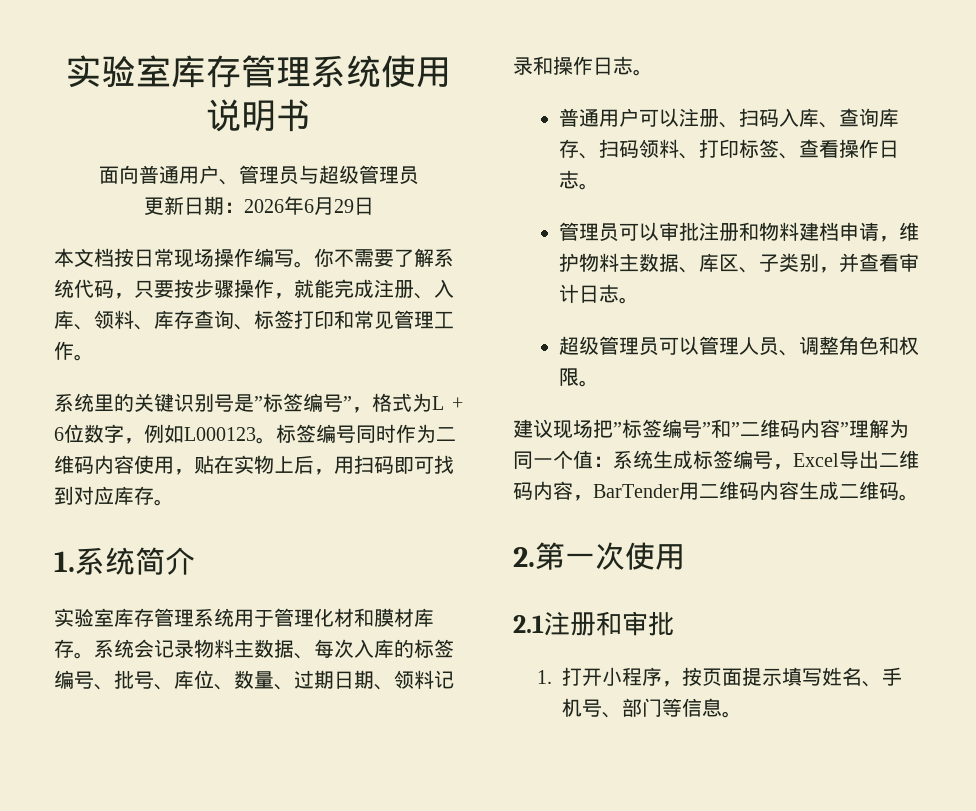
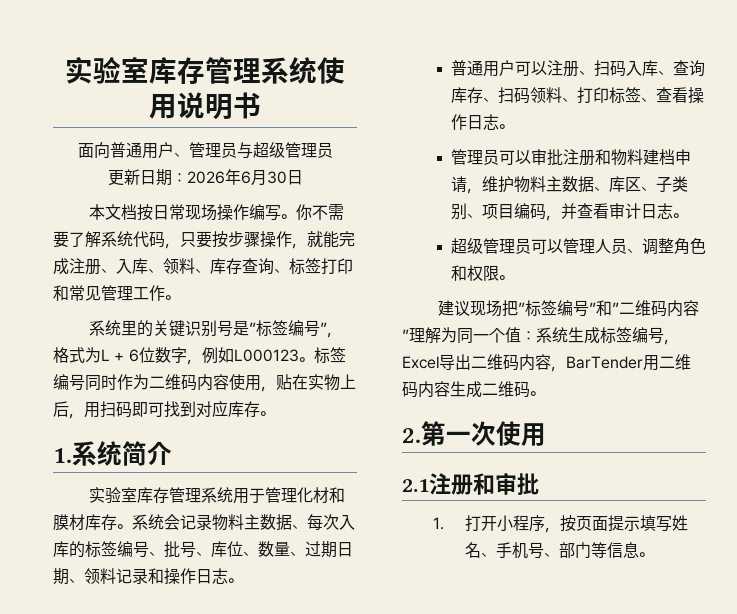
[333,199,354,213] 29 -> [266,171,287,184] 30
(820, 262) none -> [466,203,546,220] 、项目编码

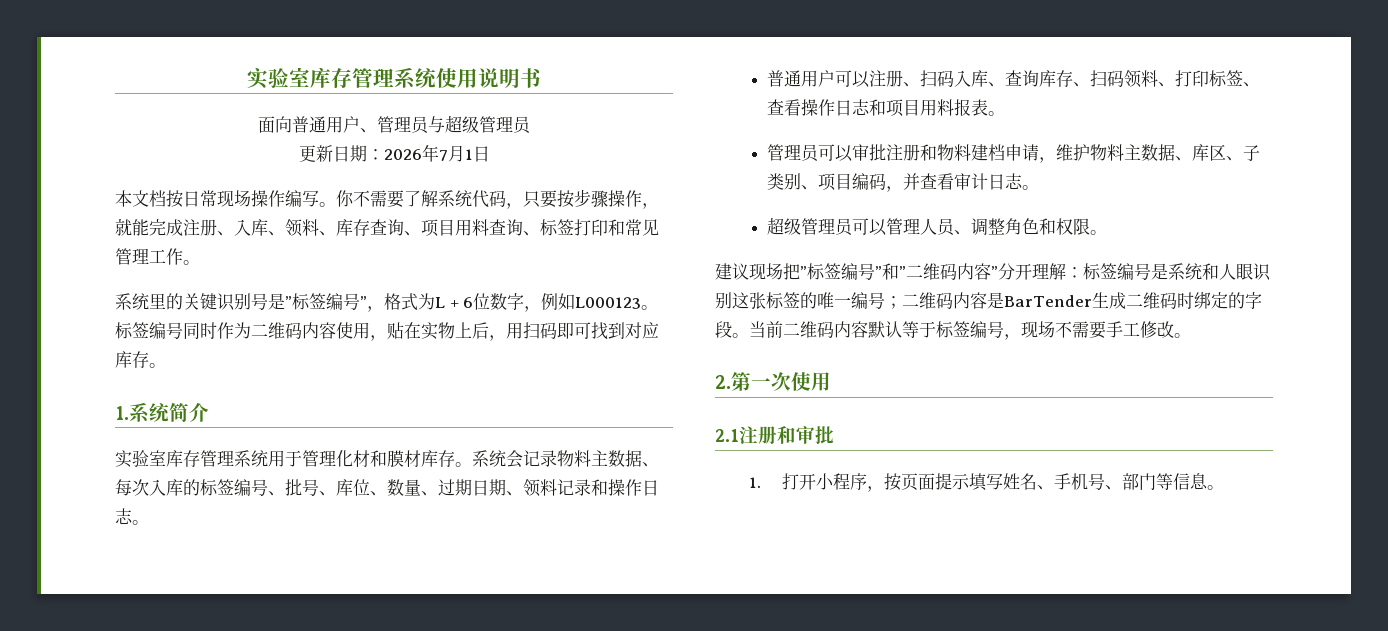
[240,170,287,186] 6月30 -> [438,145,473,162] 7月1
(289, 270) none -> [421,219,540,237] 项目用料查询、
(499, 122) none -> [869,99,989,117] 和项目用料报表
[409,327,679,345] [402,354,691,372] [402,381,530,398] 理解为同一个值：系统生成标签编号，Excel导出二维码内容，BarTender用二维码内容生成二维码 -> [998,263,1271,281] [715,291,1262,309] [715,321,1174,340] 分开理解：标签编号是系统和人眼识别这张标签的唯一编号；二维码内容是BarTender生成二维码时绑定的字段。当前二维码内容默认等于标签编号，现场不需要手工修改

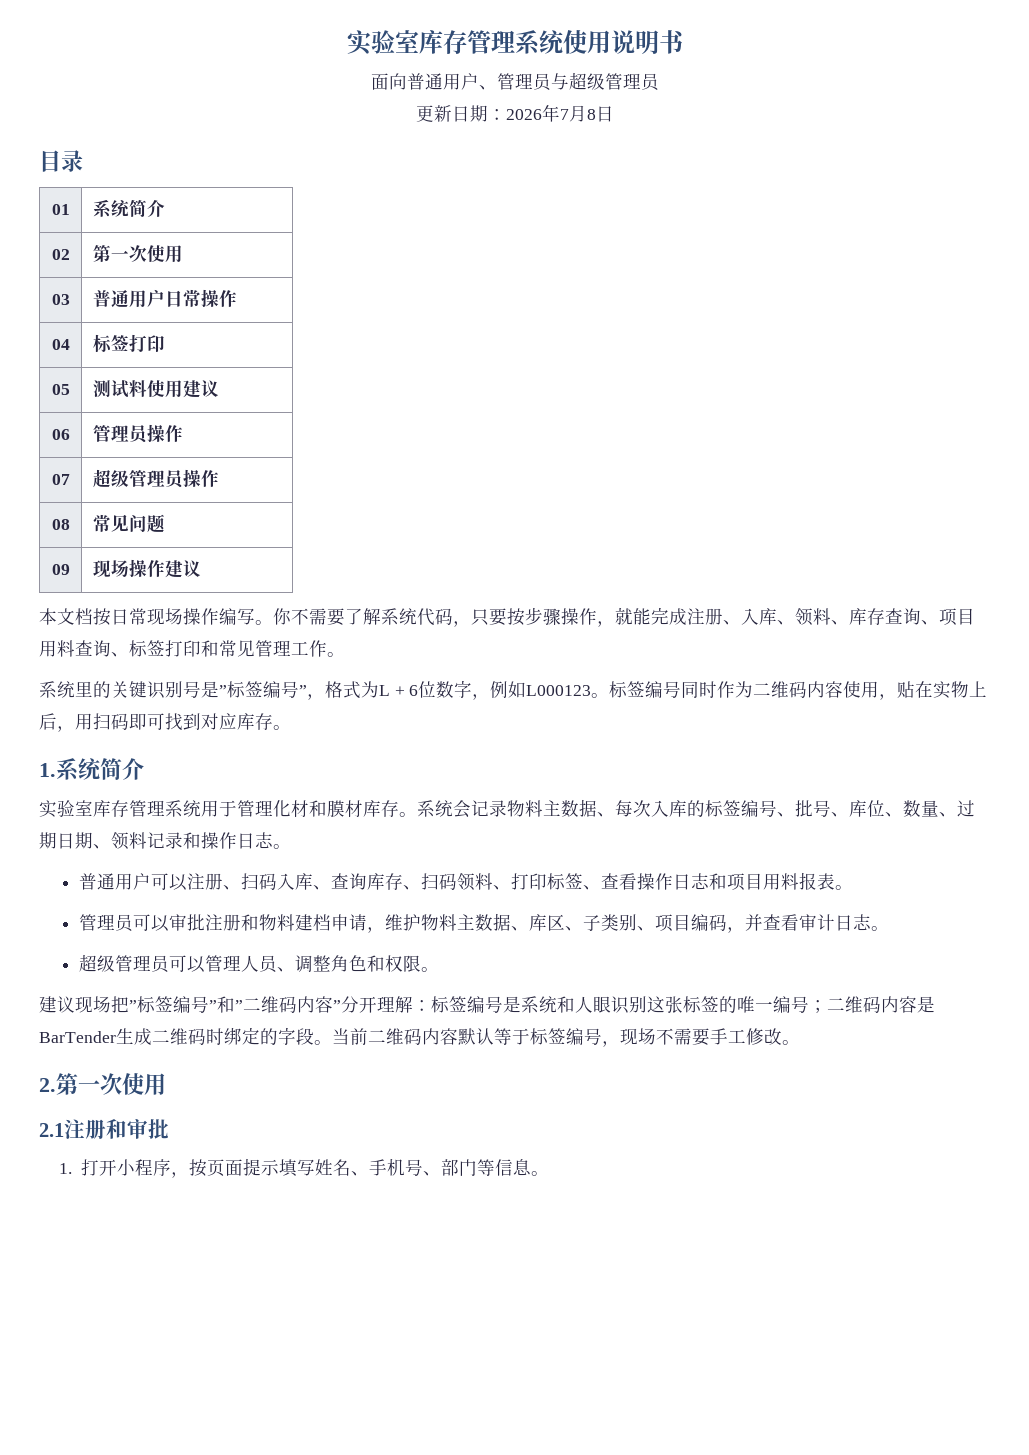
[464,146,490,162] 1日 -> [586,106,614,122] [39,150,83,172] [51,204,70,215] [92,199,165,218] [51,249,70,260] [92,244,183,263] [51,294,70,305] [92,289,237,308] [51,339,70,350] [92,334,165,353] [51,384,70,395] [92,380,219,398] [51,429,70,440] [92,424,183,444] [51,474,70,485] [92,469,219,489] [51,519,70,530] [92,514,165,533] [51,564,70,575] [92,559,201,578] 8日 // 目录 // 01 | 系统简介 // 02 | 第一次使用 // 03 | 普通用户日常操作 // 04 | 标签打印 // 05 | 测试料使用建议 // 06 | 管理员操作 // 07 | 超级管理员操作 // 08 | 常见问题 // 09 | 现场操作建议

